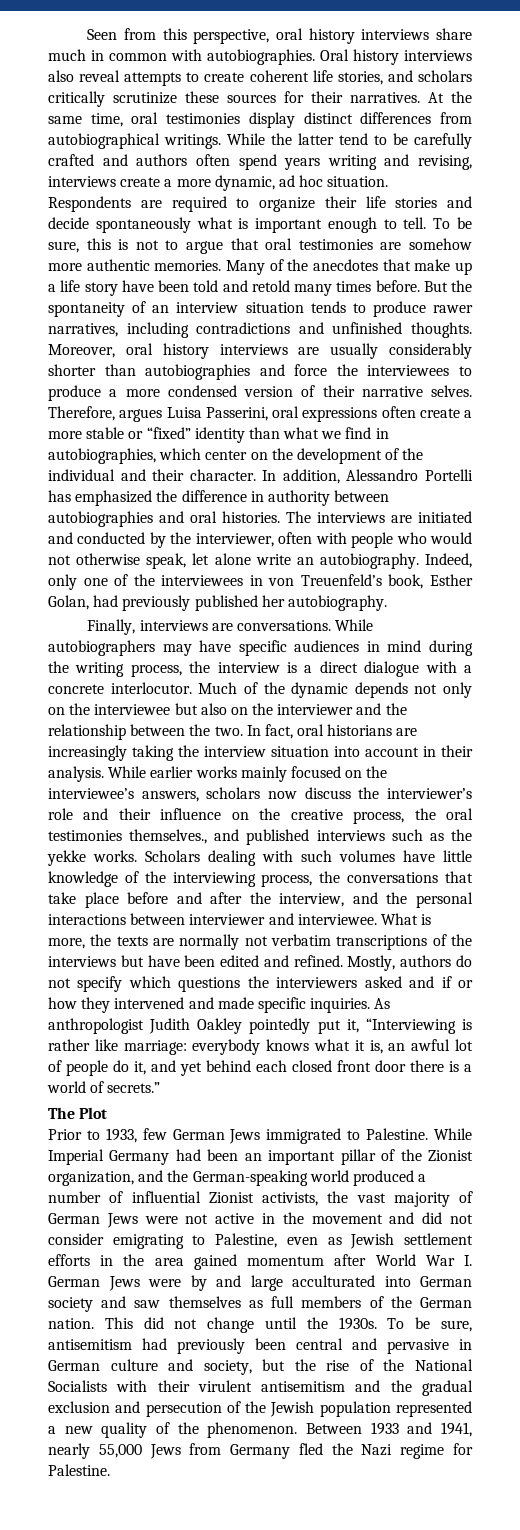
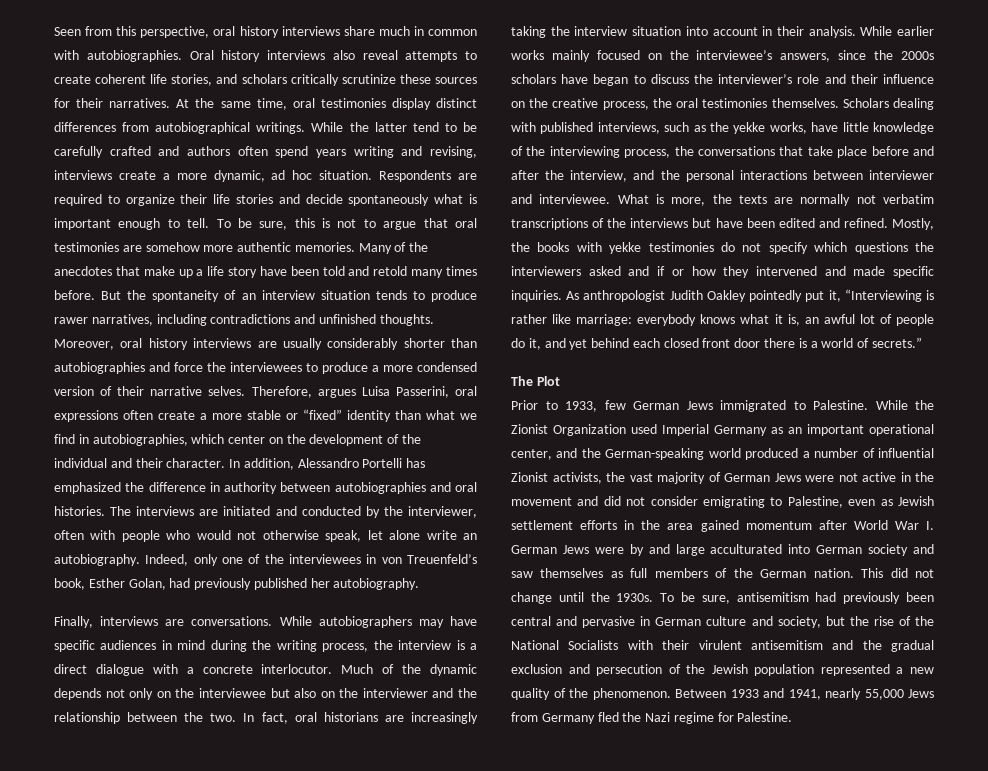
[206,787,297,799] scholars now -> [838,50,935,60] [511,74,646,86] since the 2000s scholars have began to
[129,829,473,845] [47,850,395,866] themselves., and published interviews such as the yekke works. Scholars dealing with such volumes -> [771,98,934,110] [511,122,807,134] themselves. Scholars dealing with published interviews, such as the yekke works,
[400,955,452,967] authors -> [511,242,714,254] the books with yekke testimonies
[48,1149,474,1165] [48,1171,134,1186] Imperial Germany had been an important pillar of the Zionist organization, -> [915,400,934,410] [511,424,934,436] [511,449,552,460] the Zionist Organization used Imperial Germany as an important operational center,

